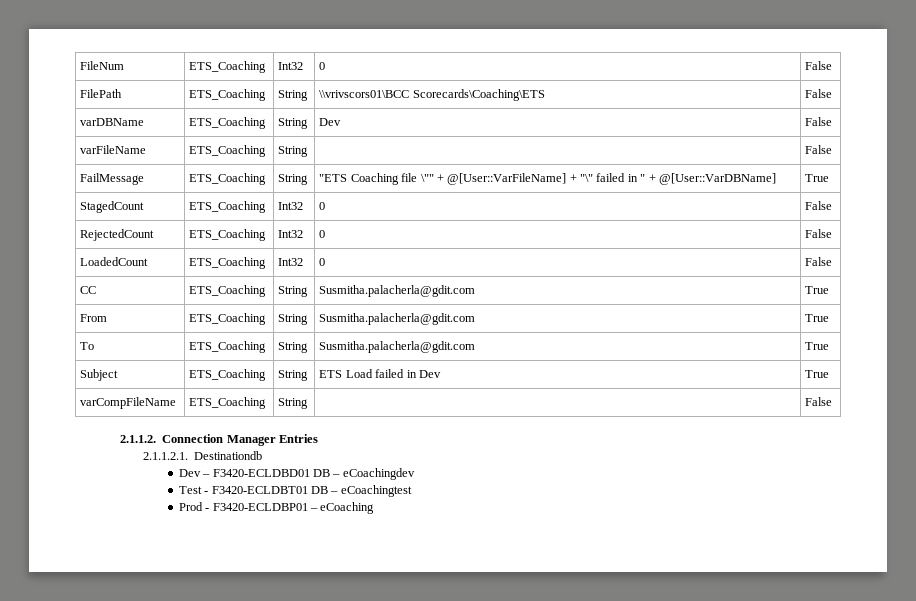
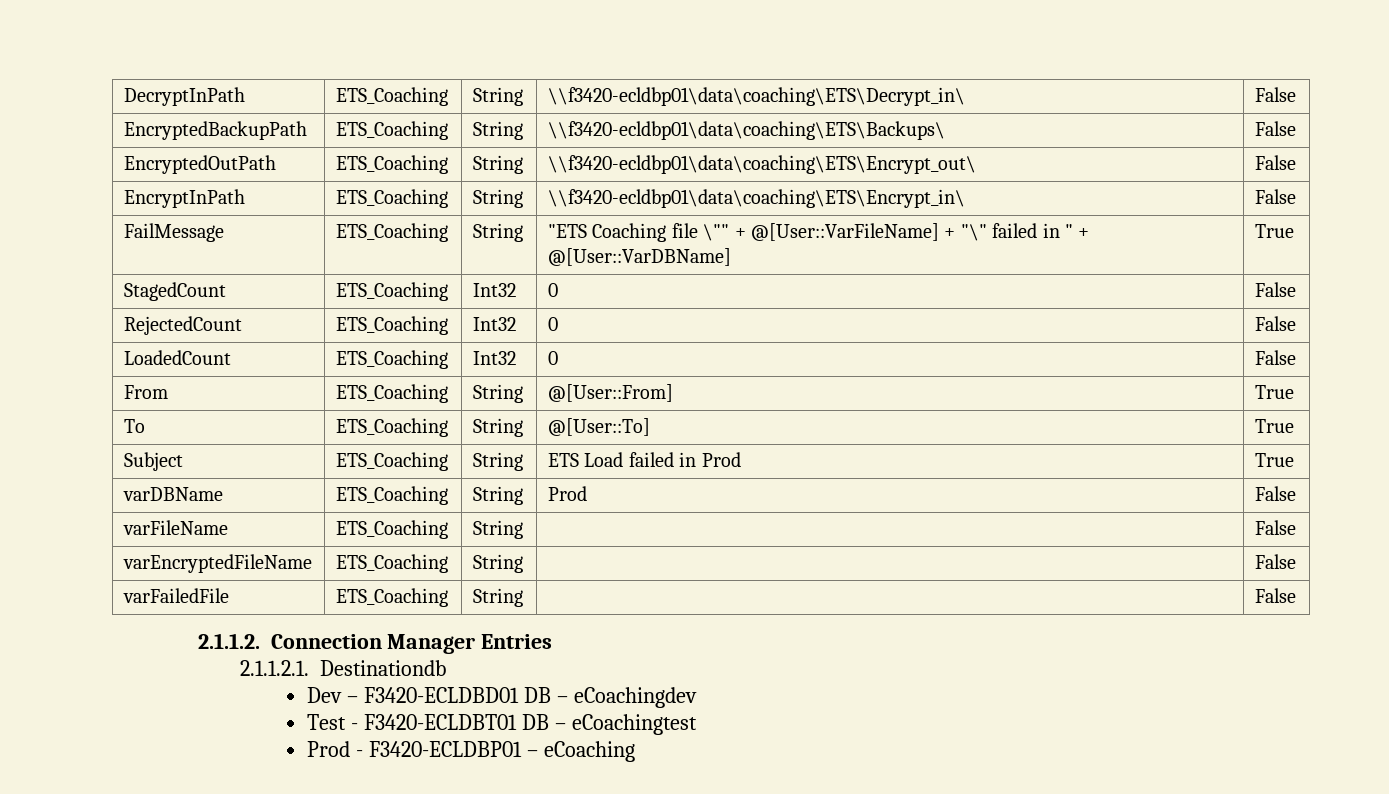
[80,61,125,70] [189,61,267,73] [278,62,304,70] [319,62,326,70] [805,61,833,70] [80,89,123,98] [189,89,267,101] [278,90,309,101] [319,89,545,101] [805,89,833,98] [80,118,145,126] [189,117,267,129] [278,118,309,129] [319,118,342,126] [805,117,833,126] [80,145,147,154] [189,145,267,157] [278,146,309,157] FileNum | ETS_Coaching | Int32 | 0 | False // FilePath | ETS_Coaching | String | \\vrivscors01\BCC Scorecards\Coaching\ETS | False // varDBName | ETS_Coaching | String | Dev | False // varFileName | ETS_Coaching | String | -> [123,87,245,106] [335,87,448,106] [472,87,523,106] [547,87,965,106] [1254,87,1296,102] [123,121,307,140] [335,121,448,140] [472,121,523,140] [547,121,945,140] [1254,121,1296,136] [123,155,276,174] [335,155,448,174] [472,155,523,174] [547,155,976,174] [1254,155,1296,170] [123,189,245,208] [335,189,448,208] [472,189,523,208] [547,189,965,208] DecryptInPath | ETS_Coaching | String | \\f3420-ecldbp01\data\coaching\ETS\Decrypt_in\ | False // EncryptedBackupPath | ETS_Coaching | String | \\f3420-ecldbp01\data\coaching\ETS\Backups\ | False // EncryptedOutPath | ETS_Coaching | String | \\f3420-ecldbp01\data\coaching\ETS\Encrypt_out\ | False // EncryptInPath | ETS_Coaching | String | \\f3420-ecldbp01\data\coaching\ETS\Encrypt_in\
[80,286,97,294] [189,285,267,297] [278,286,309,297] [319,285,476,297] [805,286,830,294] // CC | ETS_Coaching | String | Susmitha.palacherla@gdit.com | True -> (1296, 357) none
[319,313,476,325] Susmitha.palacherla@gdit.com -> [547,384,673,402] @[User::From]
[319,341,476,353] Susmitha.palacherla@gdit.com -> [547,418,650,436] @[User::To]
[418,370,441,378] [805,370,830,378] [80,397,177,409] Dev | True // varCompFileName -> [701,452,741,467] [1254,453,1294,467] [122,487,223,501] [335,486,448,505] [472,486,523,505] [547,486,587,501] [1254,486,1296,501] [122,520,228,535] [335,520,448,539] [472,520,523,539] [1254,520,1296,535] [122,554,312,573] [335,554,448,573] [472,554,523,573] [1254,554,1296,569] [122,588,229,603] Prod | True // varDBName | ETS_Coaching | String | Prod | False // varFileName | ETS_Coaching | String | | False // varEncryptedFileName | ETS_Coaching | String | | False // varFailedFile

